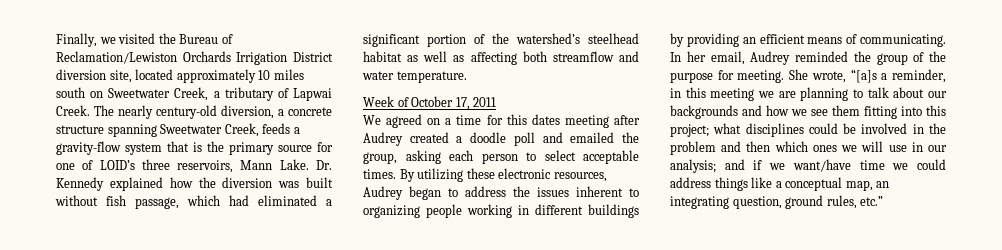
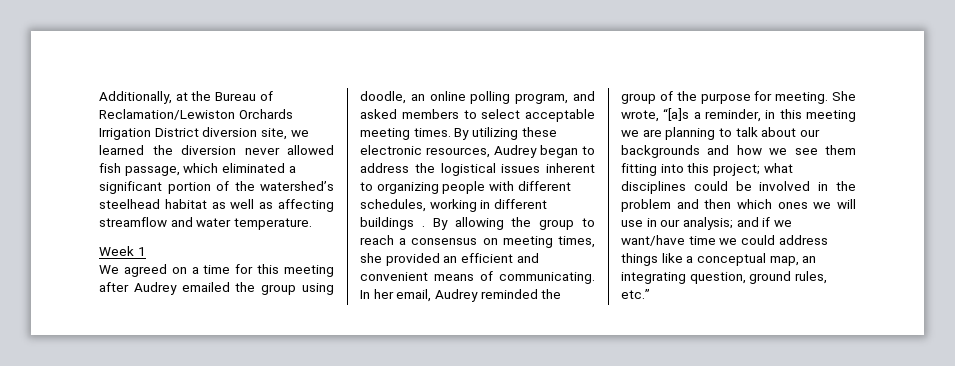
[56,33,156,47] Finally, we visited -> [99,91,188,104] Additionally, at
[135,69,304,83] [56,87,332,101] [56,105,332,119] [56,123,300,137] [56,141,333,155] [56,159,332,173] [56,177,334,191] [55,195,98,206] located approximately 10 miles south on Sweetwater Creek, a tributary of Lapwai Creek. The nearly century-old diversion, a concrete structure spanning Sweetwater Creek, feeds a gravity-flow system that is the primary source for one of LOID’s three reservoirs, Mann Lake. Dr. Kennedy explained how the diversion was built without -> [290,130,309,137] [99,145,334,155] we learned the diversion never allowed
[229,195,249,206] had -> (219, 168) none
[522,51,547,62] both -> (334, 205) none
[397,96,497,110] of October 17, 2011 -> [137,247,146,256] 1
[531,114,560,125] dates -> (280, 269) none
[409,132,639,146] [363,150,518,164] created a doodle poll and emailed the group, asking each person -> [181,282,334,295] [360,91,595,104] [360,109,459,119] emailed the group using doodle, an online polling program, and asked members
(639, 157) none -> [360,128,410,140] meeting
(530, 191) none -> [440,163,496,176] logistical
(462, 211) none -> [488,181,571,191] [360,199,426,212] with different schedules,
[670,33,805,47] by providing an efficient -> [421,217,595,230] [360,235,595,248] [360,253,539,266] [360,272,428,281] . By allowing the group to reach a consensus on meeting times, she provided an efficient and convenient

